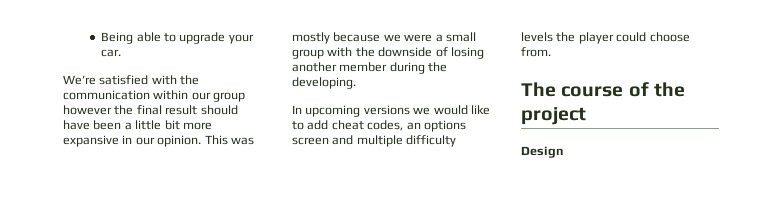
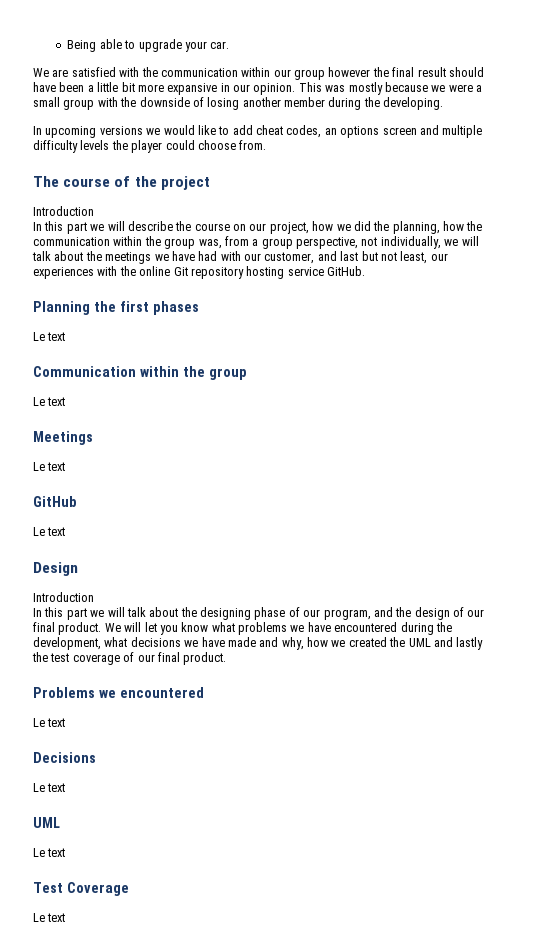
[63,75,96,85] We’re -> [33,68,69,77] We are
[521,146,563,158] Design -> [33,206,94,216] [33,221,483,234] [33,236,479,249] [32,251,448,264] [33,266,365,279] [33,301,199,315] [33,332,66,341] [33,366,247,380] [33,397,66,406] [33,431,93,445] [33,462,66,471] [33,496,77,507] [33,527,66,536] [33,562,78,576] [33,592,94,602] [33,607,485,620] [33,622,452,635] [33,637,484,650] [32,652,227,665] [33,687,204,698] [33,718,66,727] [33,752,96,763] [33,783,66,792] [33,817,60,828] [33,848,66,857] [33,882,129,896] [33,913,66,922] Introduction // In this part we will describe the course on our project, how we did the planning, how the communication within the group was, from a group perspective, not individually, we will talk about the meetings we have had with our customer, and last but not least, our experiences with the online Git repository hosting service GitHub. // Planning the first phases // Le text // Communication within the group // Le text // Meetings // Le text // GitHub // Le text // Design // Introduction // In this part we will talk about the designing phase of our program, and the design of our final product. We will let you know what problems we have encountered during the development, what decisions we have made and why, how we created the UML and lastly the test coverage of our final product. // Problems we encountered // Le text // Decisions // Le text // UML // Le text // Test Coverage // Le text

